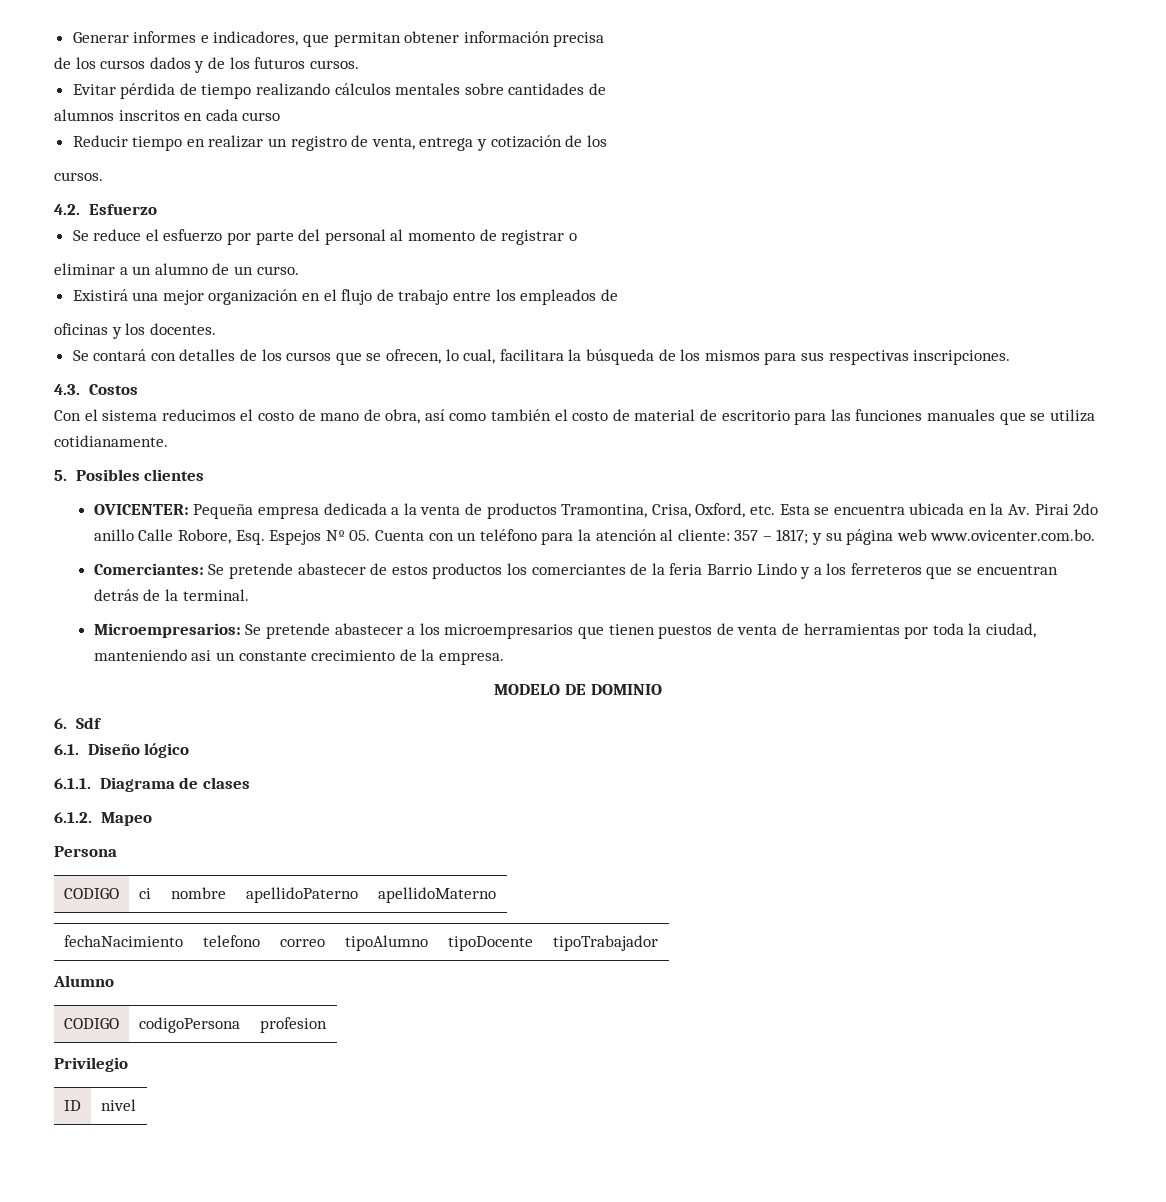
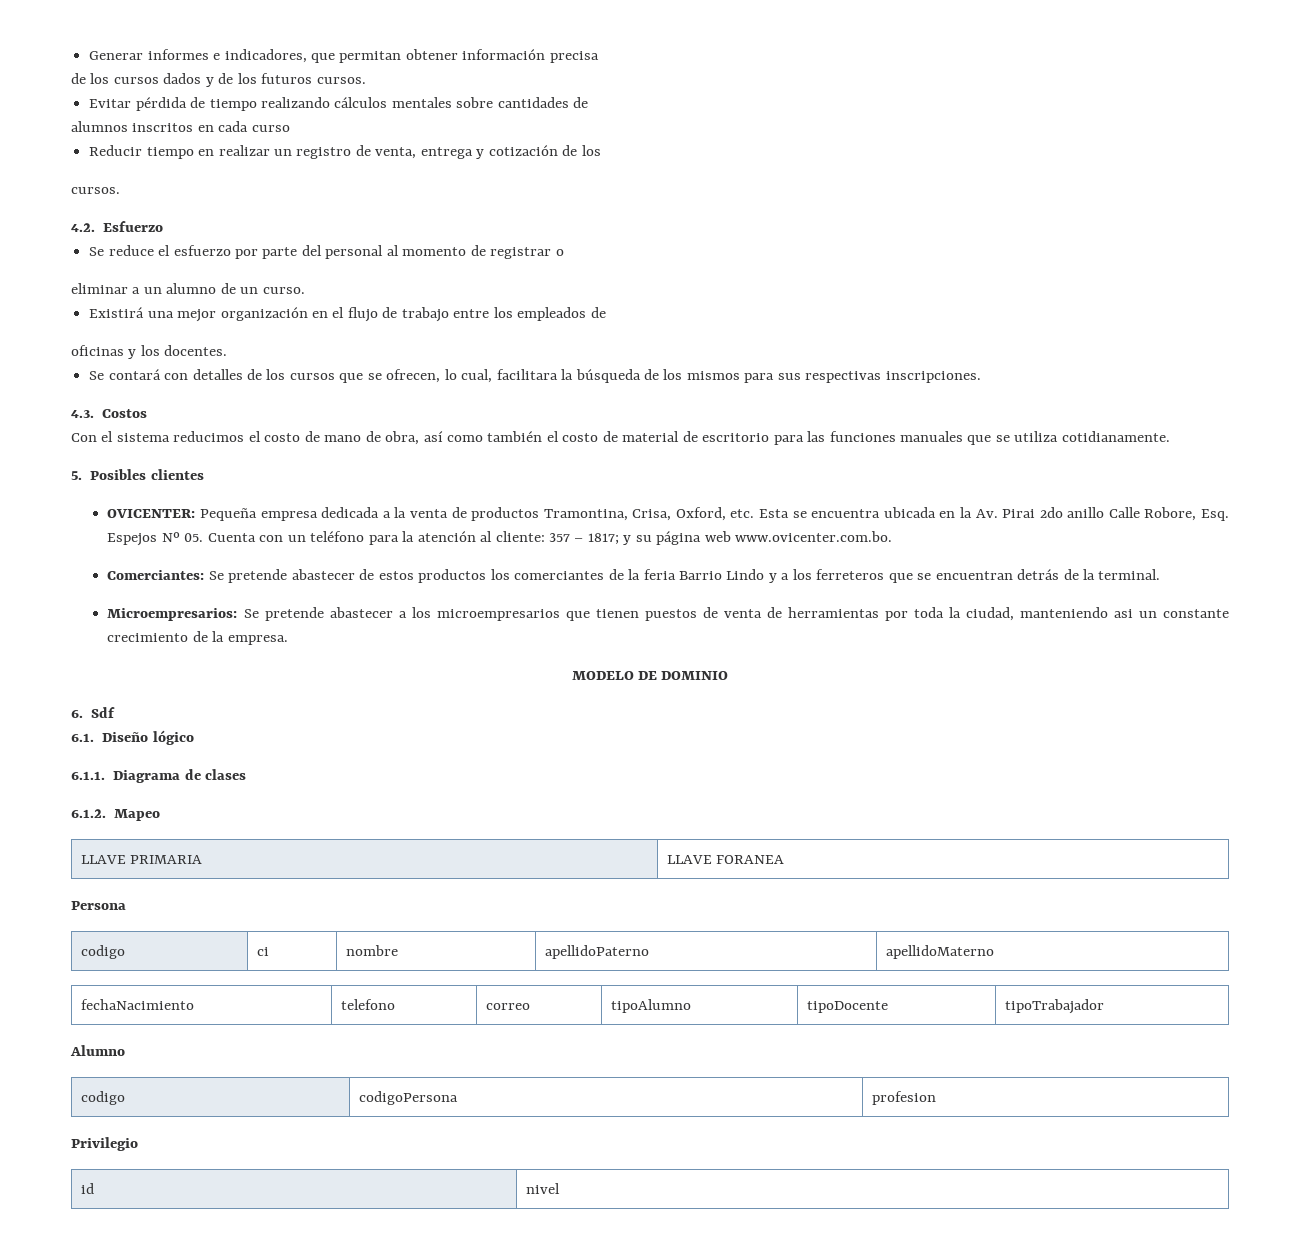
(152, 819) none -> [80,855,203,864] [666,855,785,864] // LLAVE PRIMARIA | LLAVE FORANEA
[63,888,119,899] CODIGO -> [80,945,125,959] codigo
[63,1018,119,1029] CODIGO -> [80,1091,125,1105] codigo
[63,1100,81,1111] ID -> [80,1183,94,1194] id

